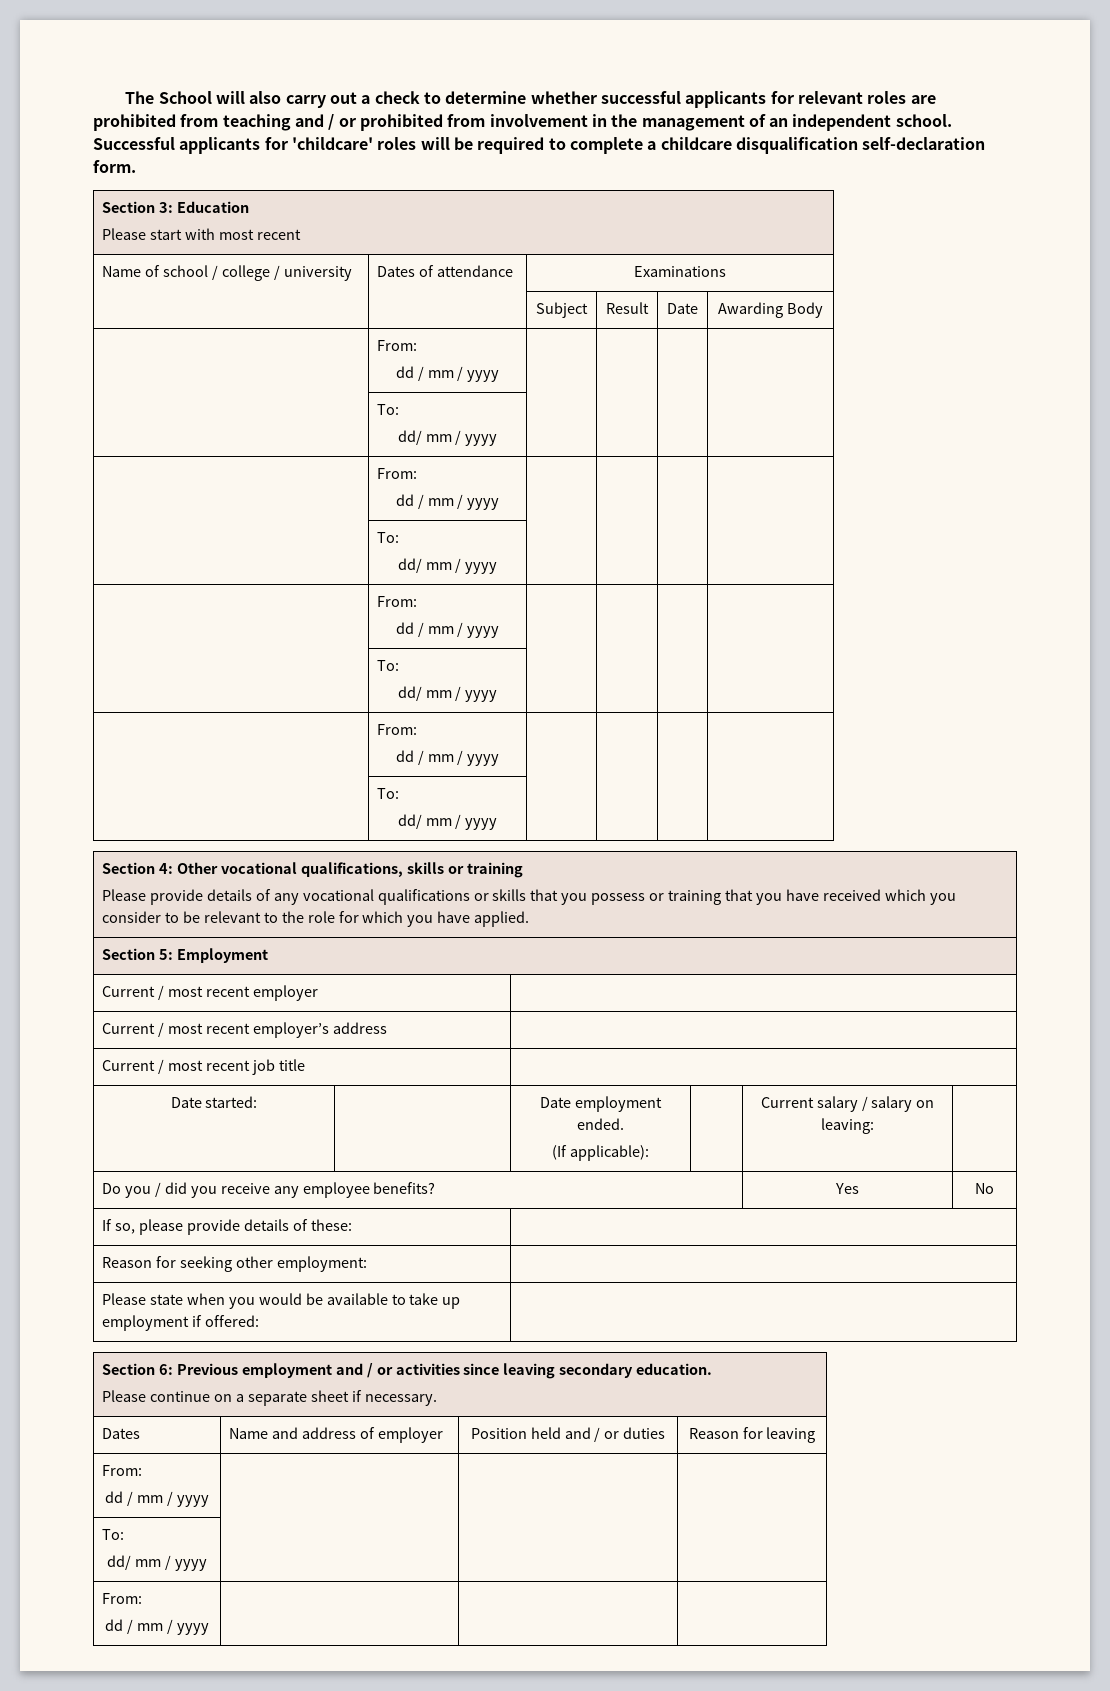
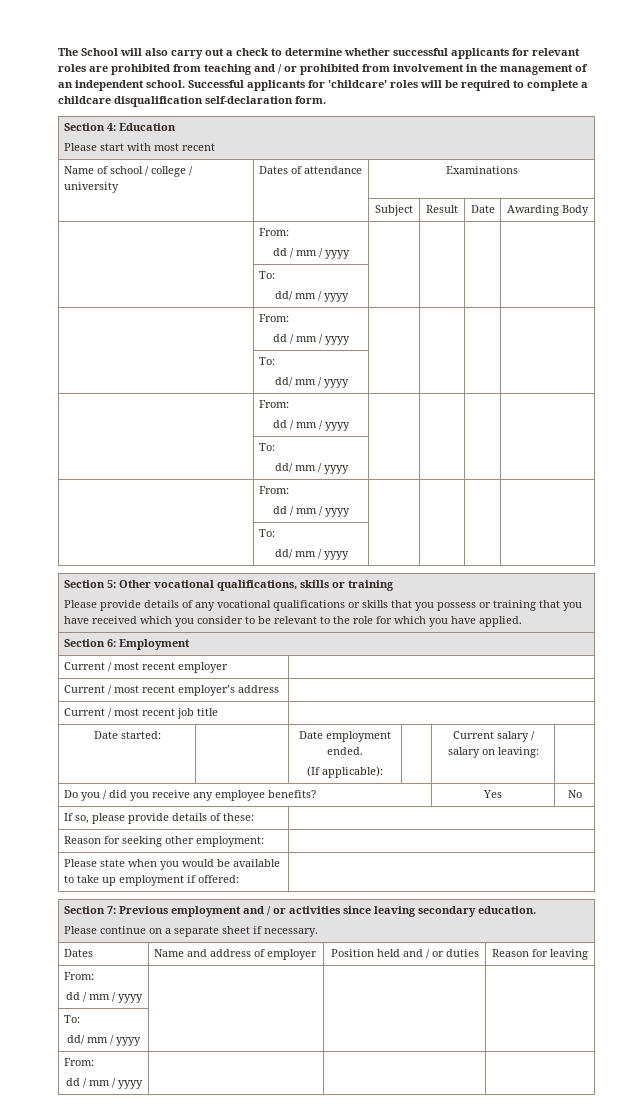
[159,202,174,213] 3: -> [106,123,116,131] 4:
[159,863,174,874] 4: -> [106,580,116,588] 5:
[159,949,174,960] 5: -> [106,639,116,647] 6:
[159,1364,174,1375] 6: -> [106,906,116,914] 7:

